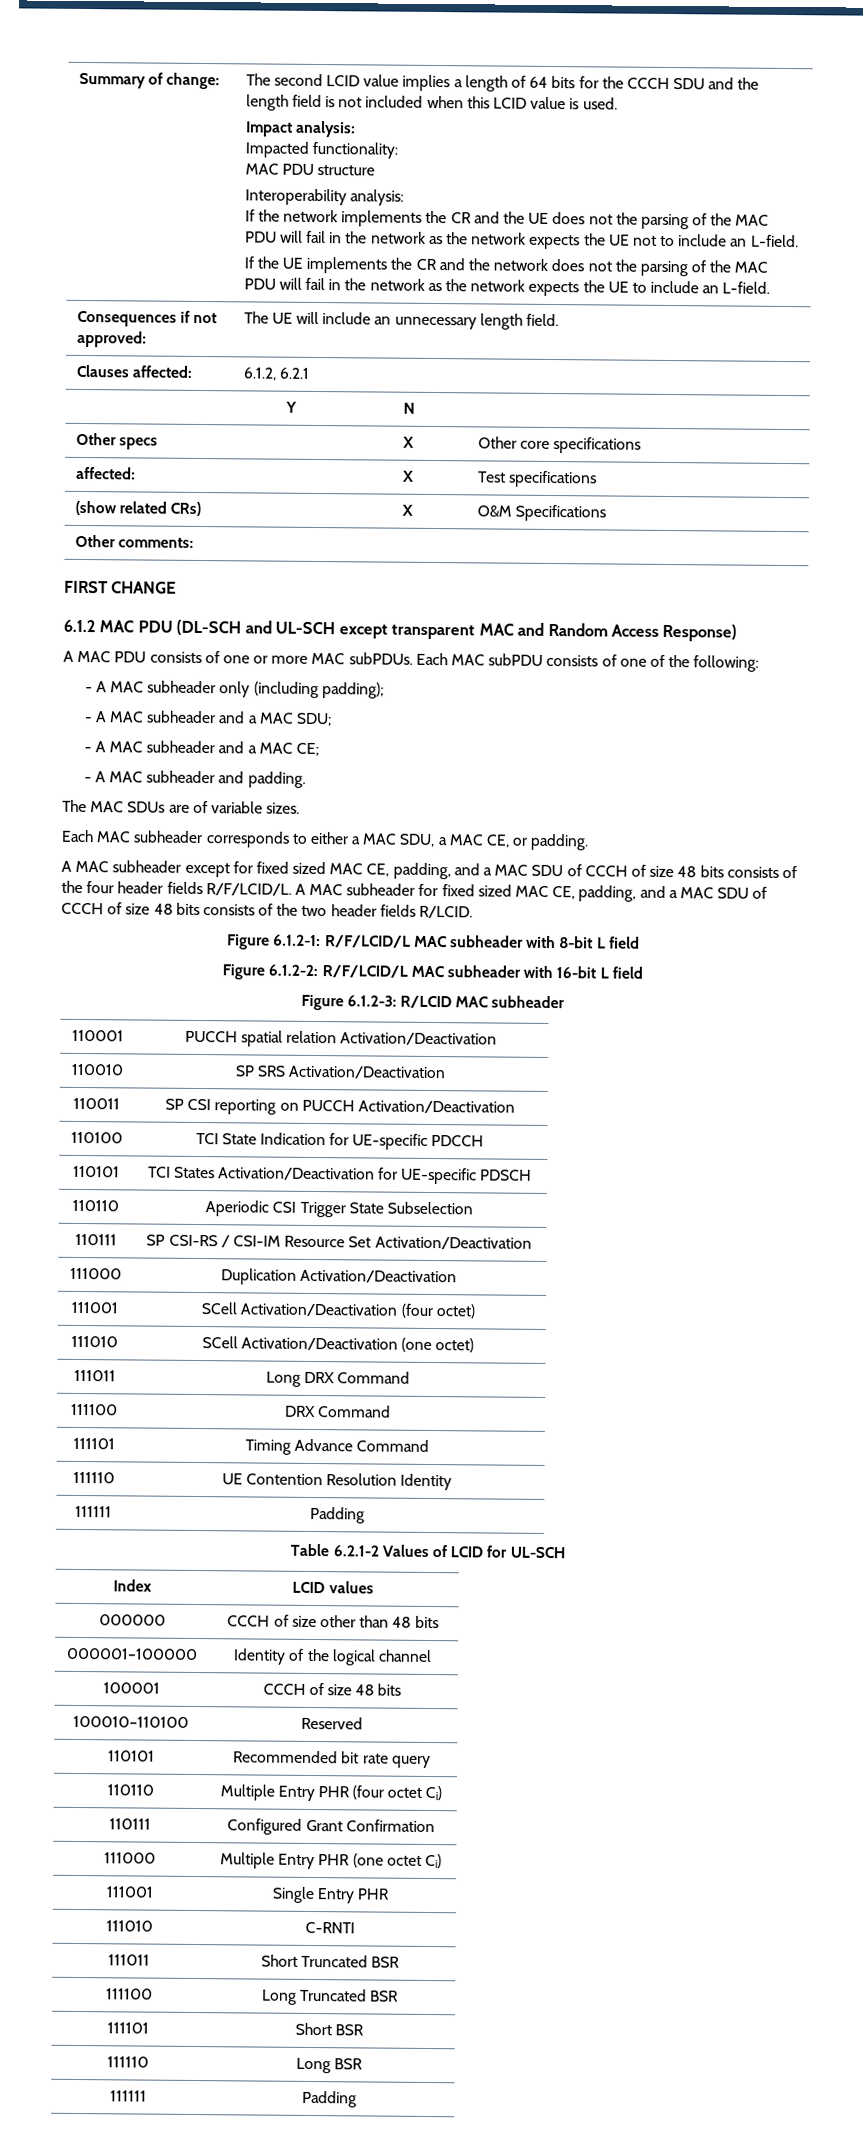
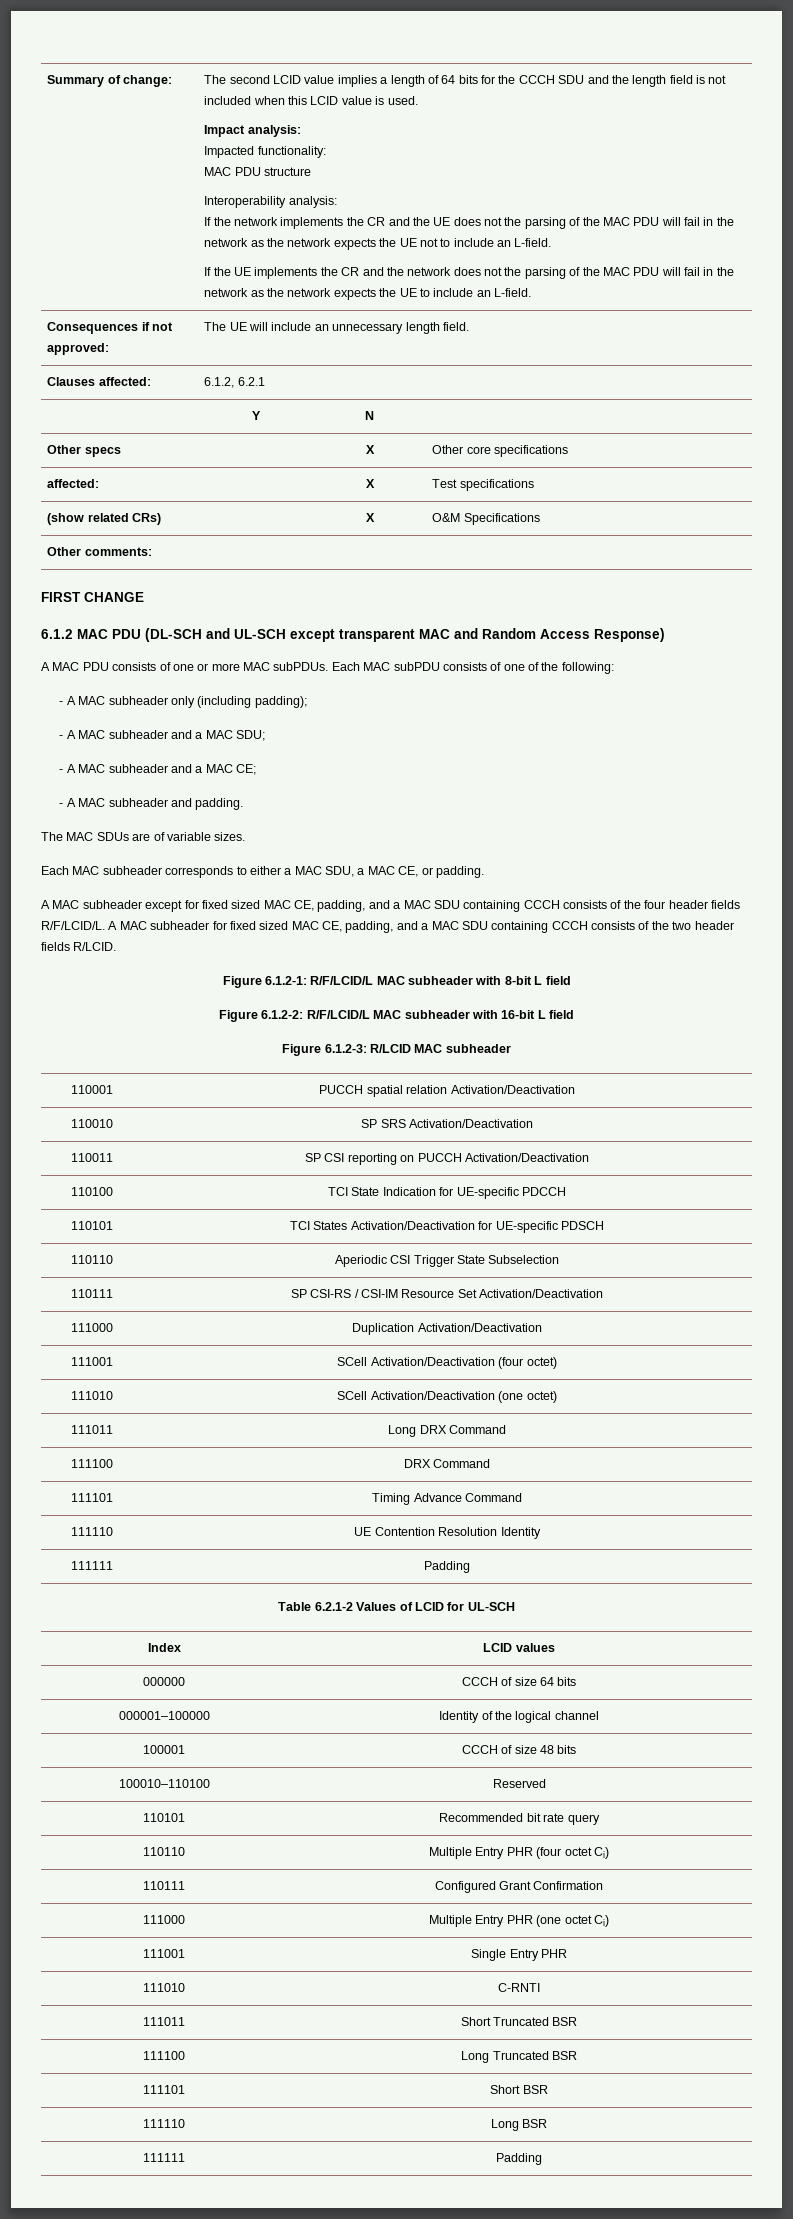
[566,864,724,878] of CCCH of size 48 bits -> [463,900,560,912] containing CCCH
[752,886,768,899] [61,902,200,916] of CCCH of size 48 bits -> [491,921,588,933] containing CCCH
[320,1615,412,1628] other than 48 -> [539,1677,554,1686] 64

